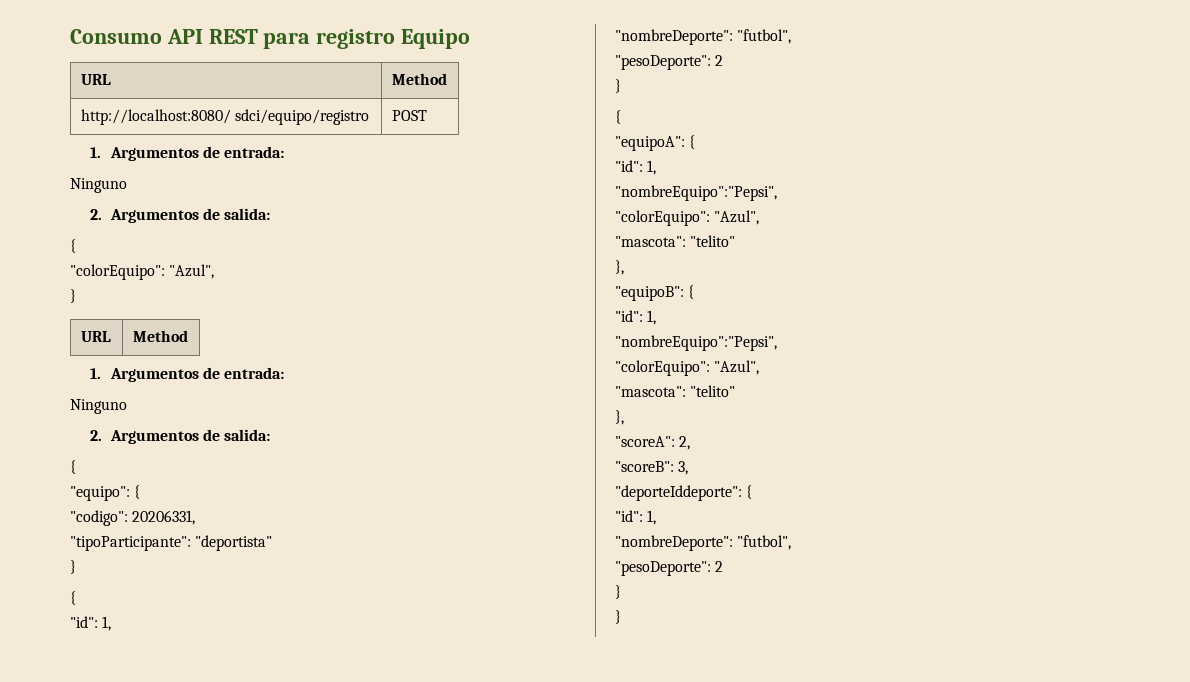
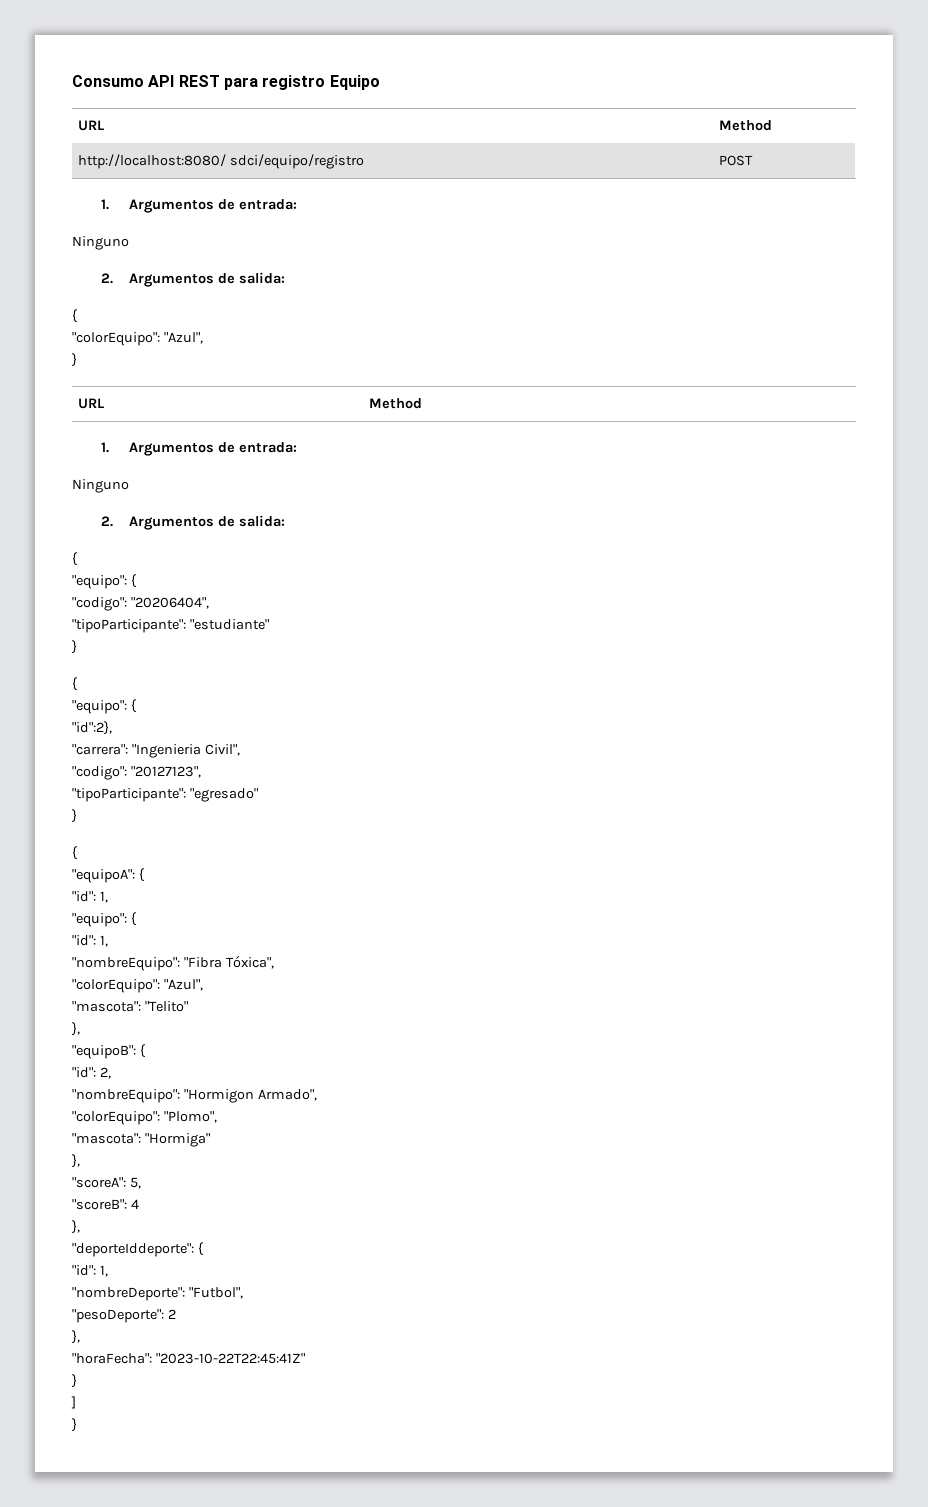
[132,510,196,525] [70,535,273,551] [70,560,76,574] [70,591,76,605] [70,616,112,631] [615,29,792,45] [615,55,724,70] 20206331, // "tipoParticipante": "deportista" // } // { // "id": 1, // "nombreDeporte": "futbol", // "pesoDeporte": 2 -> [130,597,209,609] [72,619,269,633] [72,640,77,654] [72,677,77,691] [72,699,136,714] [72,721,112,735] [72,744,240,758] [72,766,201,780] [72,788,258,802] "20206404", // "tipoParticipante": "estudiante" // } // { // "equipo": { // "id":2}, // "carrera": "Ingenieria Civil", // "codigo": "20127123", // "tipoParticipante": "egresado"
[615,185,777,201] [615,210,760,226] [615,235,736,247] "nombreEquipo":"Pepsi", // "colorEquipo": "Azul", // "mascota": "telito" -> [72,912,136,927] [72,935,108,947] [72,955,274,971] [72,979,203,993] [72,1001,188,1012] "equipo": { // "id": 1, // "nombreEquipo": "Fibra Tóxica", // "colorEquipo": "Azul", // "mascota": "Telito"
[647,310,657,325] [615,335,777,351] [615,360,760,376] [615,385,736,397] 1, // "nombreEquipo":"Pepsi", // "colorEquipo": "Azul", // "mascota": "telito" -> [99,1067,111,1079] [72,1089,317,1103] [72,1111,217,1125] [72,1133,210,1147] 2, // "nombreEquipo": "Hormigon Armado", // "colorEquipo": "Plomo", // "mascota": "Hormiga"
[679,436,691,450] 2, -> [129,1177,141,1189] 5,
[678,461,689,475] 3, -> [130,1199,139,1209] [72,1220,80,1234] 4 // },
[737,535,792,550] [615,561,724,576] [615,585,621,599] "futbol", // "pesoDeporte": 2 // } -> [188,1287,243,1299] [72,1309,176,1323] [72,1330,80,1344] [72,1353,305,1364] [72,1374,77,1388] [71,1396,76,1409] "Futbol", // "pesoDeporte": 2 // }, // "horaFecha": "2023-10-22T22:45:41Z" // } // ]

